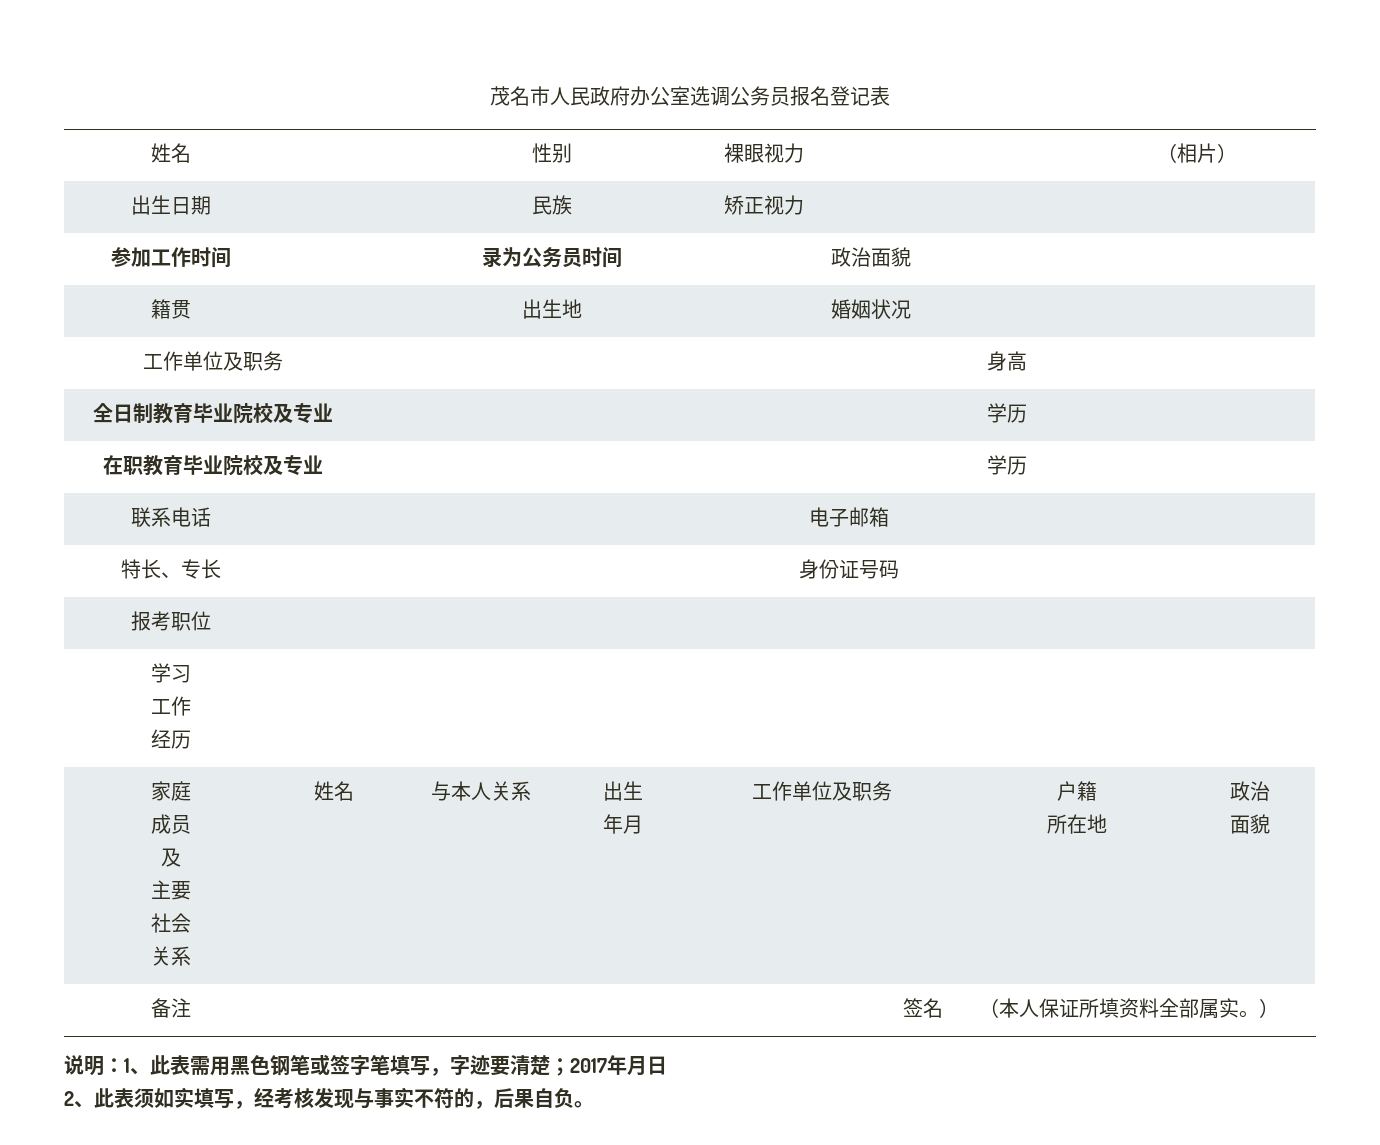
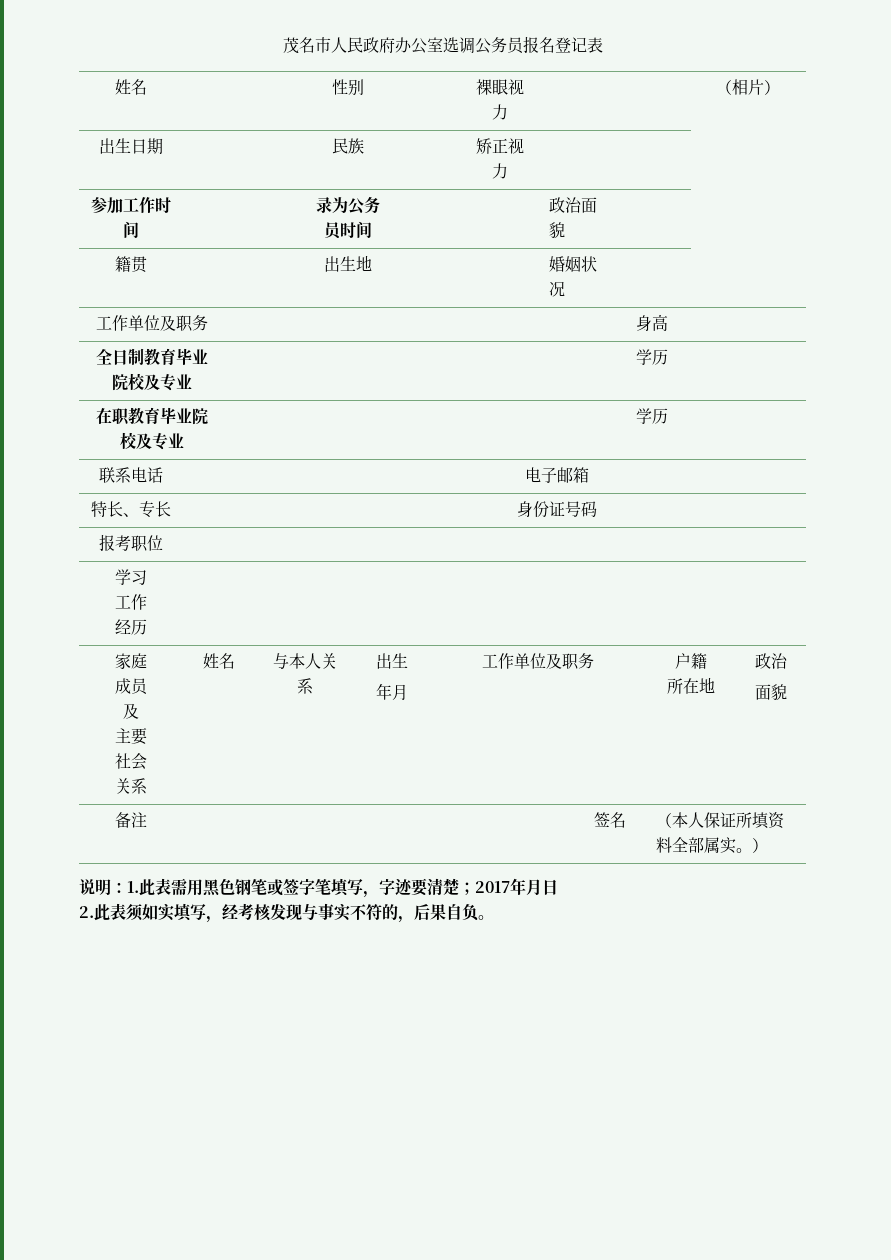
[124,1058,150,1075] 1、 -> [127,881,139,893] 1.
[64,1091,94,1108] 2、 -> [79,906,94,918] 2.

